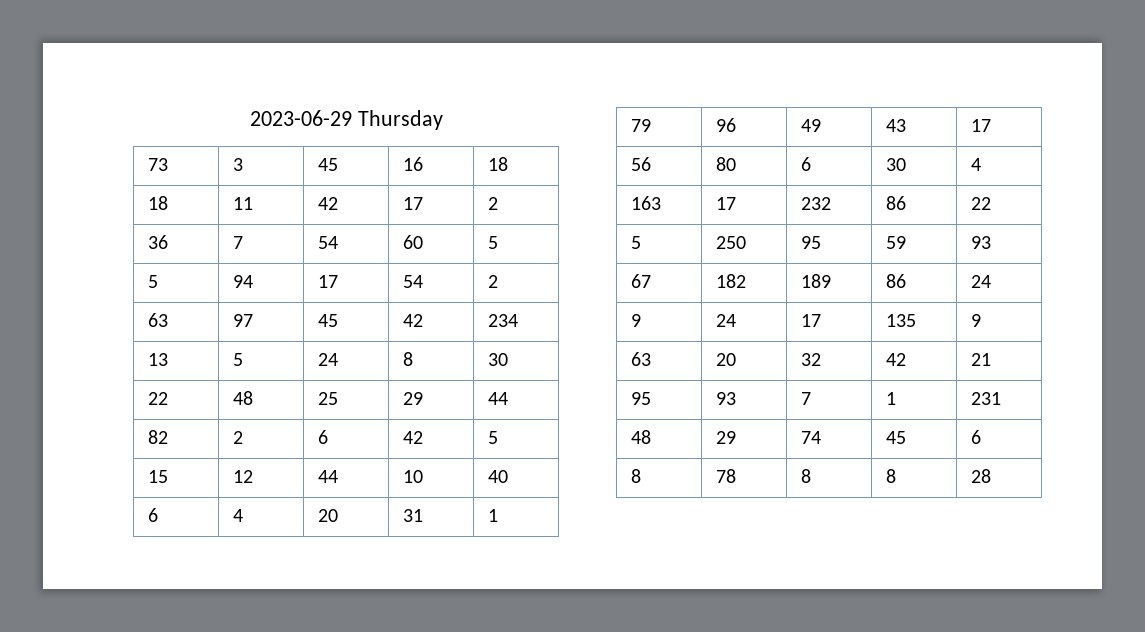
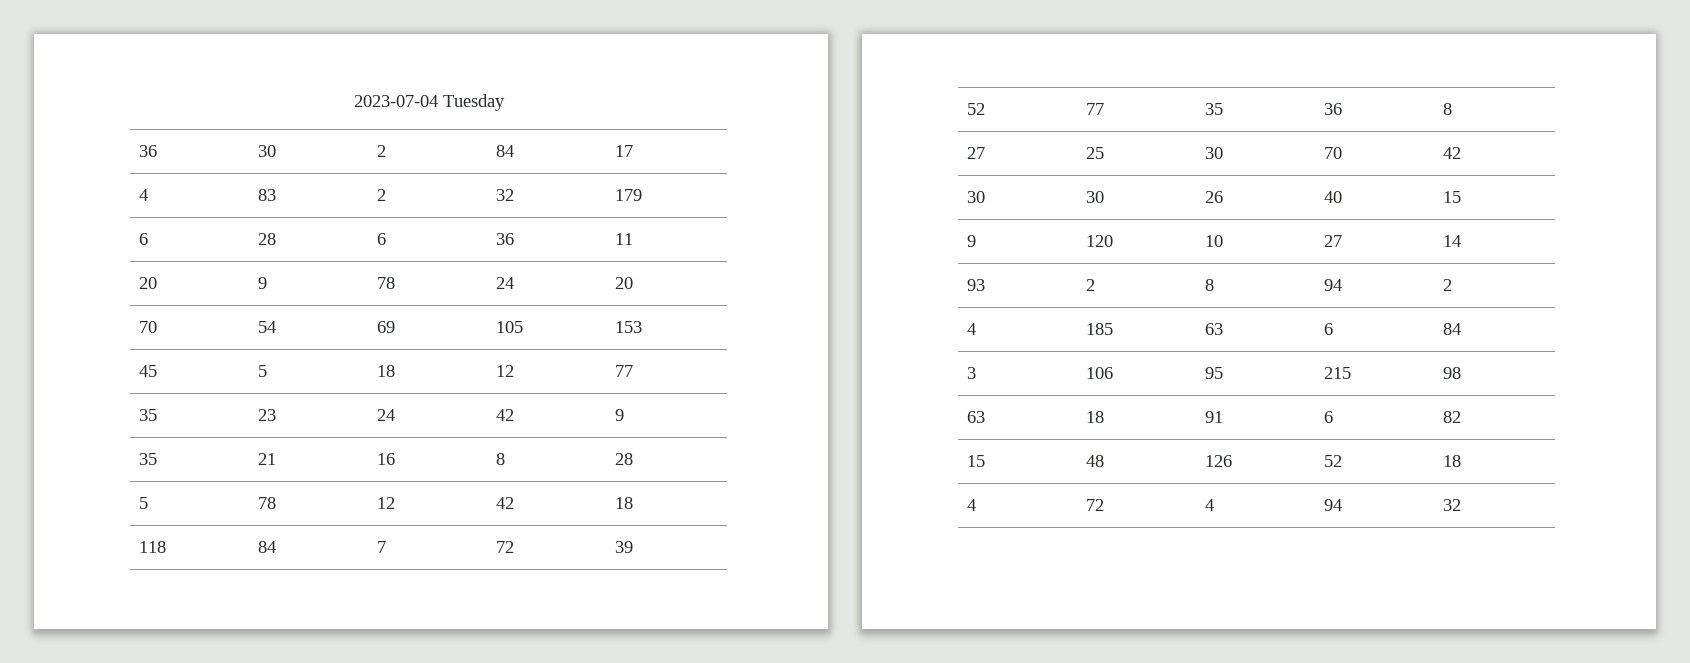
[250,110,443,130] [147,158,168,171] [232,158,243,171] [317,158,338,171] [402,157,423,171] [487,157,508,171] [147,196,168,210] [232,197,253,210] [317,197,338,210] [402,197,423,210] [487,197,498,210] [147,235,168,249] [232,236,243,249] [317,236,338,249] [402,235,423,249] [487,236,498,249] [147,275,158,288] [232,275,253,288] [317,275,338,288] [402,275,423,288] [487,275,498,288] [147,313,168,327] [232,314,253,327] [317,314,338,327] [402,314,423,327] [487,314,518,327] [147,353,168,366] [232,353,243,366] [317,353,338,366] [402,352,413,366] [487,353,508,366] [147,392,168,405] [232,391,253,405] [317,392,338,405] [402,392,423,405] [487,392,508,405] [147,430,168,444] [232,431,243,444] [317,430,328,444] [402,431,423,444] [487,431,498,444] [147,470,168,483] [232,470,253,483] [317,470,338,483] [402,470,423,483] [487,470,508,483] [147,508,158,522] [232,509,243,522] [317,509,338,522] [402,509,423,522] [487,509,498,522] [630,119,651,132] [715,118,736,132] [800,119,821,132] [885,119,906,132] [970,119,991,132] [630,157,651,171] [715,157,736,171] [800,157,811,171] [885,158,906,171] [970,158,981,171] [630,196,661,210] [715,197,736,210] [800,197,831,210] [885,196,906,210] [970,197,991,210] [630,236,641,249] [715,236,746,249] [800,236,821,249] [885,236,906,249] [970,236,991,249] [630,274,651,288] [715,274,746,288] [800,274,831,288] [885,274,906,288] [970,275,991,288] [630,314,641,327] [715,314,736,327] [800,314,821,327] [885,314,916,327] [970,314,981,327] [630,352,651,366] [715,353,736,366] [800,353,821,366] [885,353,906,366] [970,353,991,366] [630,392,651,405] [715,392,736,405] [800,392,811,405] [885,392,896,405] [970,392,1001,405] [630,430,651,444] [715,431,736,444] [800,431,821,444] [885,431,906,444] [970,430,981,444] [630,469,641,483] [715,469,736,483] [800,469,811,483] [885,469,896,483] [970,469,991,483] 2023-06-29 Thursday // 73 | 3 | 45 | 16 | 18 // 18 | 11 | 42 | 17 | 2 // 36 | 7 | 54 | 60 | 5 // 5 | 94 | 17 | 54 | 2 // 63 | 97 | 45 | 42 | 234 // 13 | 5 | 24 | 8 | 30 // 22 | 48 | 25 | 29 | 44 // 82 | 2 | 6 | 42 | 5 // 15 | 12 | 44 | 10 | 40 // 6 | 4 | 20 | 31 | 1 // 79 | 96 | 49 | 43 | 17 // 56 | 80 | 6 | 30 | 4 // 163 | 17 | 232 | 86 | 22 // 5 | 250 | 95 | 59 | 93 // 67 | 182 | 189 | 86 | 24 // 9 | 24 | 17 | 135 | 9 // 63 | 20 | 32 | 42 | 21 // 95 | 93 | 7 | 1 | 231 // 48 | 29 | 74 | 45 | 6 // 8 | 78 | 8 | 8 | 28 -> [353,94,505,111] [139,145,158,157] [258,145,277,157] [377,145,387,157] [496,145,515,157] [615,145,634,157] [139,189,149,201] [258,189,277,201] [377,189,387,201] [496,189,515,201] [615,189,643,201] [139,233,149,245] [258,233,277,245] [377,233,387,245] [496,233,515,245] [615,233,634,245] [139,277,158,289] [258,277,268,289] [377,277,396,289] [496,277,515,289] [615,277,634,289] [139,321,158,333] [258,321,277,333] [377,321,396,333] [496,321,524,333] [615,321,643,333] [139,365,158,377] [258,365,268,377] [377,365,396,377] [496,365,515,377] [615,365,634,377] [139,409,158,421] [258,409,277,421] [377,409,396,421] [496,409,515,421] [615,409,625,421] [139,453,158,465] [258,453,277,465] [377,453,396,465] [496,453,506,465] [615,453,634,465] [139,497,149,509] [258,497,277,509] [377,497,396,509] [496,497,515,509] [615,497,634,509] [139,541,167,553] [258,541,277,553] [377,541,387,553] [496,541,515,553] [615,541,634,553] [967,103,986,115] [1086,103,1105,115] [1205,103,1224,115] [1324,103,1343,115] [1443,103,1453,115] [967,147,986,159] [1086,147,1105,159] [1205,147,1224,159] [1324,147,1343,159] [1443,147,1462,159] [967,191,986,203] [1086,191,1105,203] [1205,191,1224,203] [1324,191,1343,203] [1443,191,1462,203] [967,235,977,247] [1086,235,1114,247] [1205,235,1224,247] [1324,235,1343,247] [1443,235,1462,247] [967,279,986,291] [1086,279,1096,291] [1205,279,1215,291] [1324,279,1343,291] [1443,279,1453,291] [967,323,977,335] [1086,323,1114,335] [1205,323,1224,335] [1324,323,1334,335] [1443,323,1462,335] [967,367,977,379] [1086,367,1114,379] [1205,367,1224,379] [1324,367,1352,379] [1443,367,1462,379] [967,411,986,423] [1086,411,1105,423] [1205,411,1224,423] [1324,411,1334,423] [1443,411,1462,423] [967,455,986,467] [1086,455,1105,467] [1205,455,1233,467] [1324,455,1343,467] [1443,455,1462,467] [967,499,977,511] [1086,499,1105,511] [1205,499,1215,511] [1324,499,1343,511] [1443,499,1462,511] 2023-07-04 Tuesday // 36 | 30 | 2 | 84 | 17 // 4 | 83 | 2 | 32 | 179 // 6 | 28 | 6 | 36 | 11 // 20 | 9 | 78 | 24 | 20 // 70 | 54 | 69 | 105 | 153 // 45 | 5 | 18 | 12 | 77 // 35 | 23 | 24 | 42 | 9 // 35 | 21 | 16 | 8 | 28 // 5 | 78 | 12 | 42 | 18 // 118 | 84 | 7 | 72 | 39 // 52 | 77 | 35 | 36 | 8 // 27 | 25 | 30 | 70 | 42 // 30 | 30 | 26 | 40 | 15 // 9 | 120 | 10 | 27 | 14 // 93 | 2 | 8 | 94 | 2 // 4 | 185 | 63 | 6 | 84 // 3 | 106 | 95 | 215 | 98 // 63 | 18 | 91 | 6 | 82 // 15 | 48 | 126 | 52 | 18 // 4 | 72 | 4 | 94 | 32

